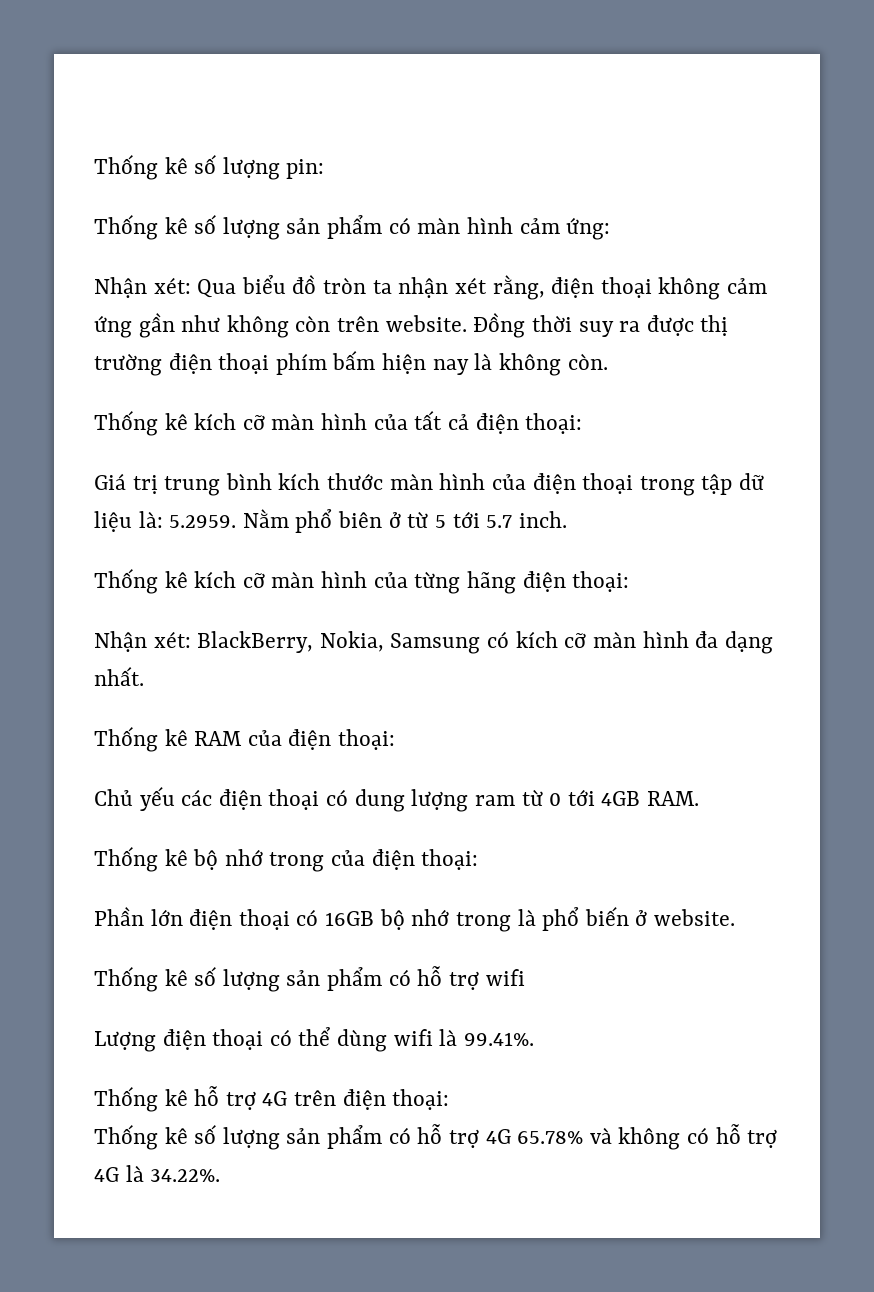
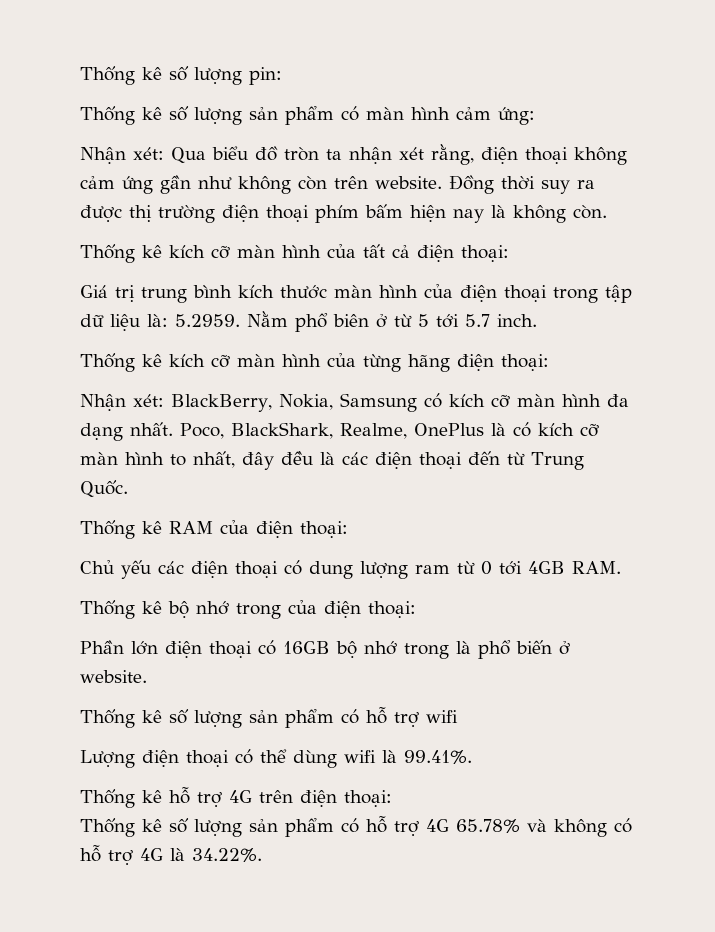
(144, 676) none -> [180,422,599,439] [80,451,584,470] [80,480,128,498] Poco, BlackShark, Realme, OnePlus là có kích cỡ màn hình to nhất, đây đều là các điện thoại đến từ Trung Quốc.

